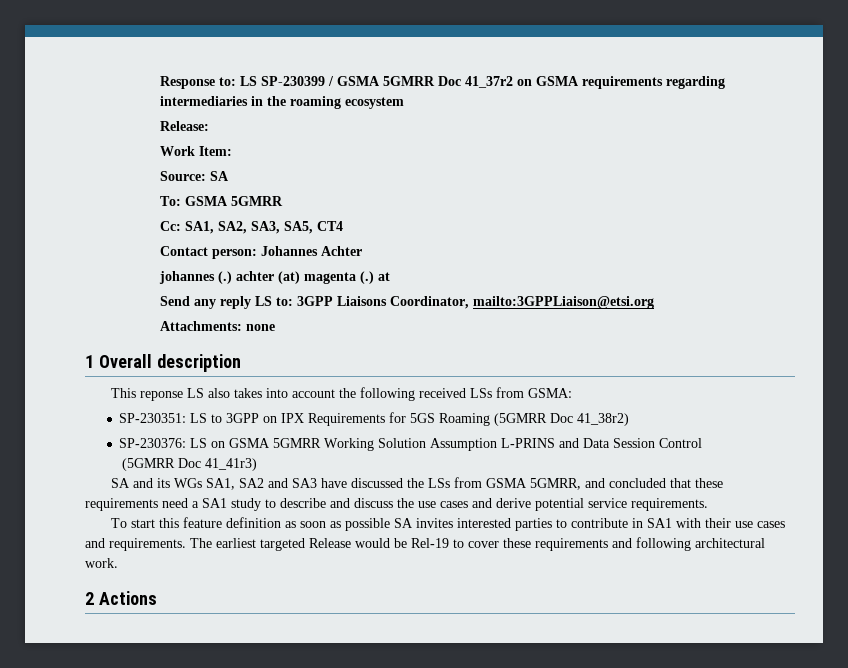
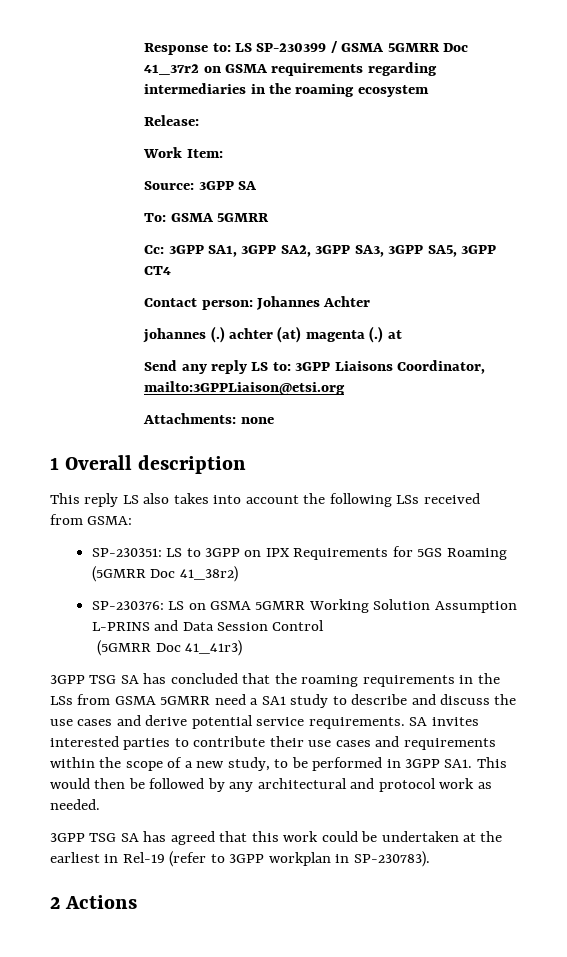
(206, 176) none -> [198,181,234,190] 3GPP
[184,221,313,234] SA1, SA2, SA3, SA5, -> [168,245,497,257] 3GPP SA1, 3GPP SA2, 3GPP SA3, 3GPP SA5, 3GPP
[139,391,183,401] reponse -> [84,493,119,507] reply
[418,388,492,398] received LSs -> [396,493,480,504] LSs received
[110,477,723,490] [85,498,158,511] SA and its WGs SA1, SA2 and SA3 have discussed the LSs from GSMA 5GMRR, and concluded that these requirements -> [50,673,500,687] [50,694,211,705] 3GPP TSG SA has concluded that the roaming requirements in the LSs from GSMA 5GMRR
[110,517,390,531] // To start this feature definition as soon as possible -> (405, 723) none
[631,518,701,528] in SA1 with -> (266, 741) none
[109,537,765,551] [85,558,118,568] requirements. The earliest targeted Release would be Rel-19 to cover these requirements and following architectural work. -> [403,738,496,750] [50,757,507,771] [50,778,492,792] [50,799,100,810] [50,831,503,845] [50,851,430,867] requirements within the scope of a new study, to be performed in 3GPP SA1. This would then be followed by any architectural and protocol work as needed. // 3GPP TSG SA has agreed that this work could be undertaken at the earliest in Rel-19 (refer to 3GPP workplan in SP-230783).

